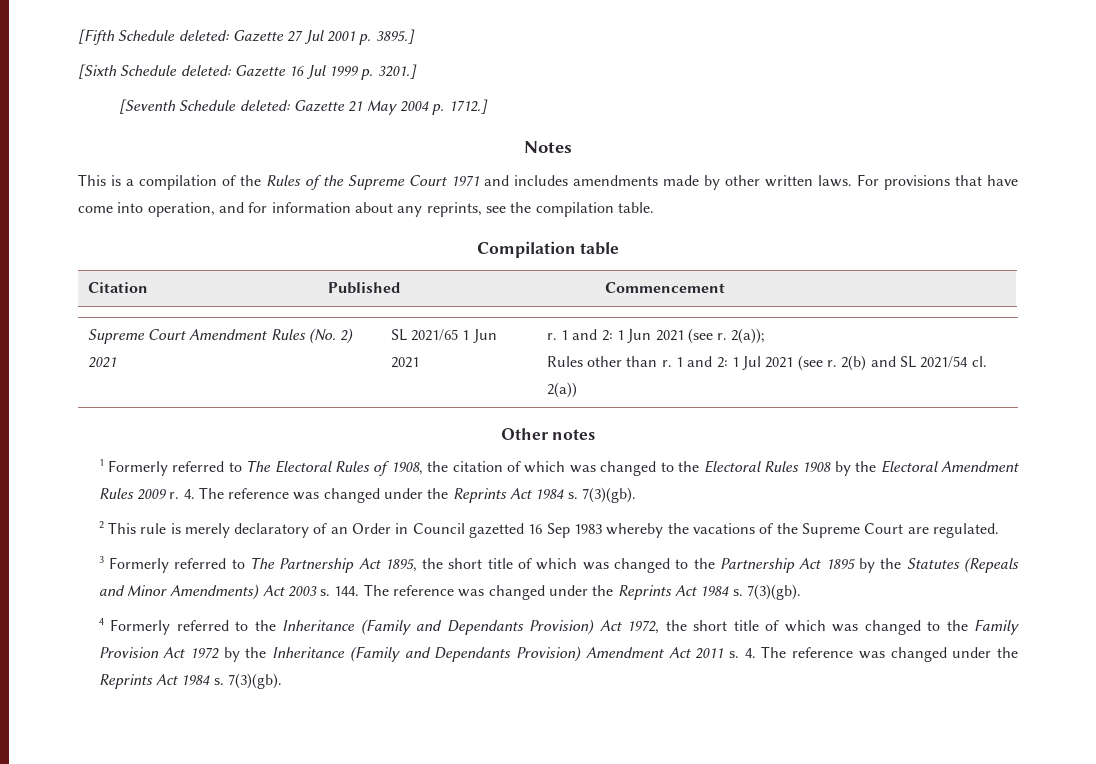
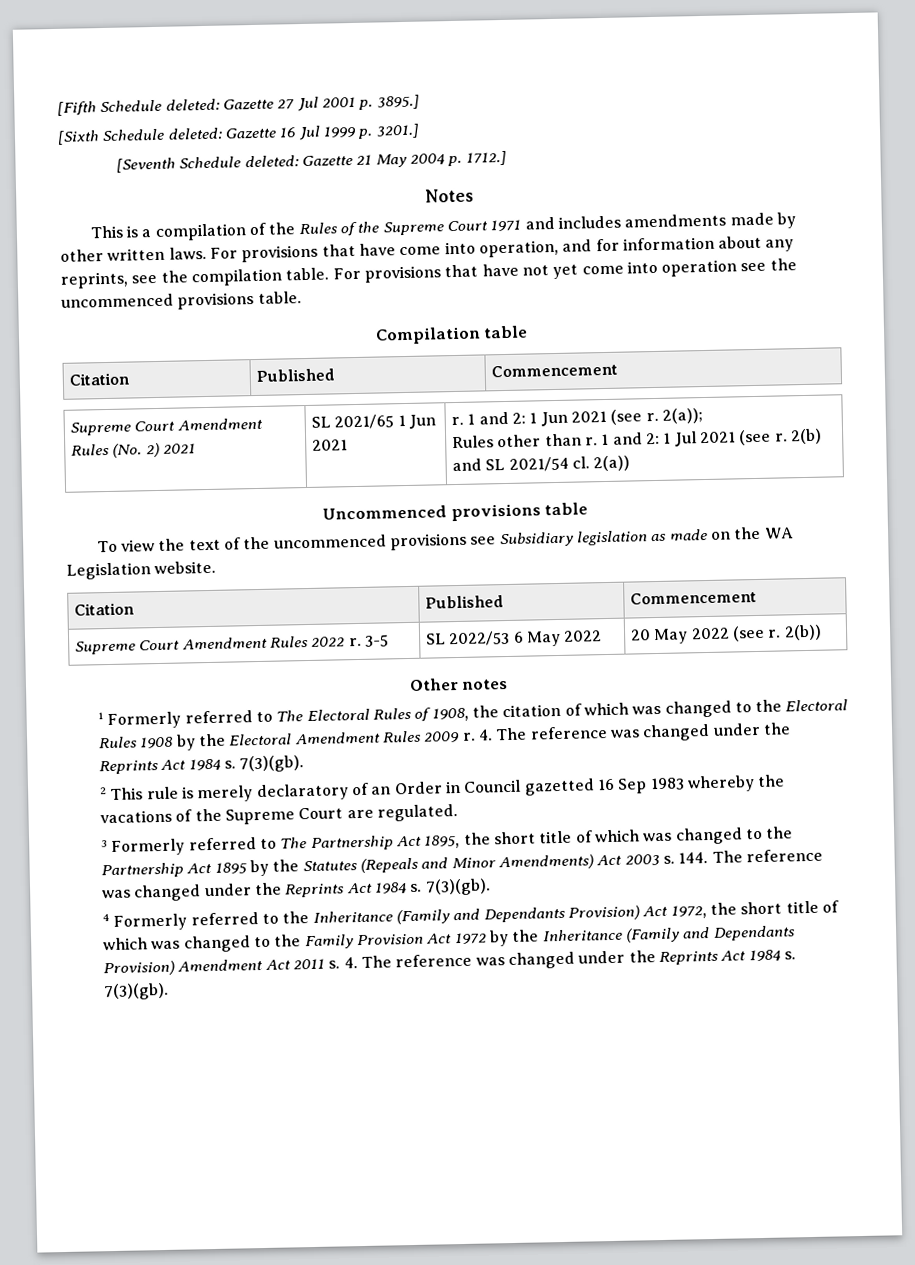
(654, 207) none -> [332,258,797,283] [61,291,302,310] For provisions that have not yet come into operation see the uncommenced provisions table.
(577, 390) none -> [321,502,589,522] [96,526,794,553] [66,560,217,580] [74,602,136,616] [425,595,505,609] [630,590,758,605] [75,634,390,655] [426,630,603,647] [630,624,822,645] // Uncommenced provisions table // To view the text of the uncommenced provisions see Subsidiary legislation as made on the WA Legislation website. // Citation | Published | Commencement // Supreme Court Amendment Rules 2022 r. 3-5 | SL 2022/53 6 May 2022 | 20 May 2022 (see r. 2(b))

